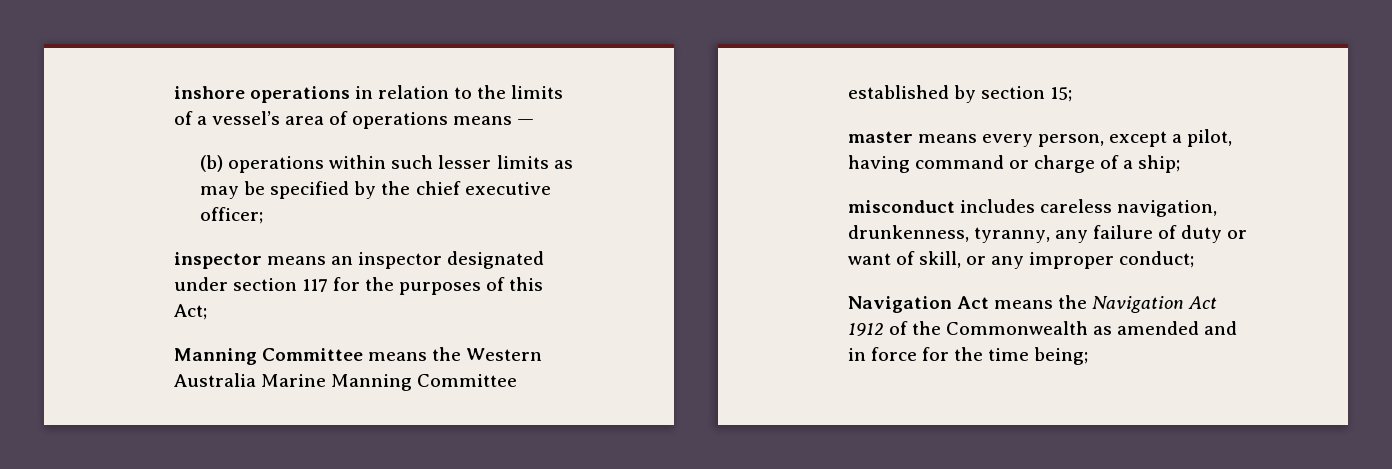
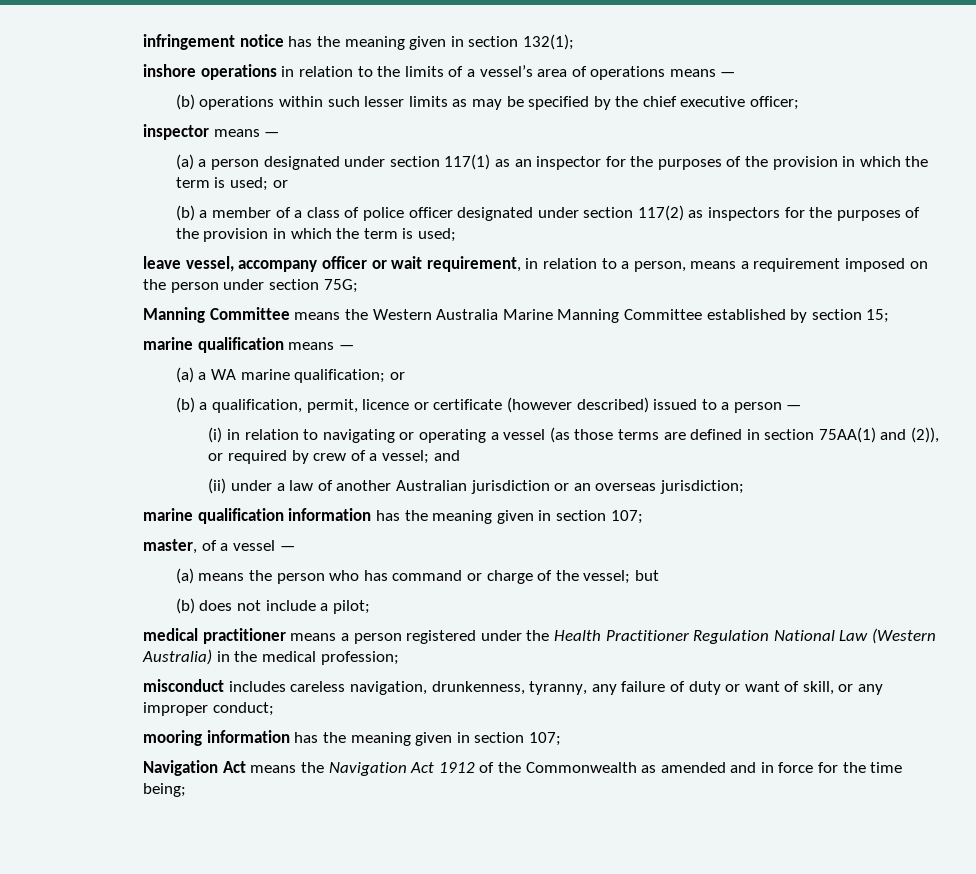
(173, 92) none -> [143,34,574,50] infringement notice has the meaning given in section 132(1); //
[330,251,545,269] [173,277,544,295] [173,304,207,320] an inspector designated under section 117 for the purposes of this Act; -> [264,132,280,137] [175,154,929,170] [175,177,288,191] [175,205,921,221] [175,228,456,242] [143,256,928,272] [143,279,358,293] — // (a) a person designated under section 117(1) as an inspector for the purposes of the provision in which the term is used; or // (b) a member of a class of police officer designated under section 117(2) as inspectors for the purposes of the provision in which the term is used; // leave vessel, accompany officer or wait requirement, in relation to a person, means a requirement imposed on the person under section 75G;
[847,129,1233,147] [847,155,1181,173] master means every person, except a pilot, having command or charge of a ship; -> [143,337,354,353] [175,367,405,383] [175,397,802,413] [208,427,940,443] [208,450,460,464] [208,478,744,494] [143,508,643,524] [143,539,295,554] [175,568,659,584] [175,598,370,614] [143,628,936,644] [142,649,399,665] marine qualification means — // (a) a WA marine qualification; or // (b) a qualification, permit, licence or certificate (however described) issued to a person — // (i) in relation to navigating or operating a vessel (as those terms are defined in section 75AA(1) and (2)), or required by crew of a vessel; and // (ii) under a law of another Australian jurisdiction or an overseas jurisdiction; // marine qualification information has the meaning given in section 107; // master, of a vessel — // (a) means the person who has command or charge of the vessel; but // (b) does not include a pilot; // medical practitioner means a person registered under the Health Practitioner Regulation National Law (Western Australia) in the medical profession;
(1195, 259) none -> [143,730,561,746] // mooring information has the meaning given in section 107;

